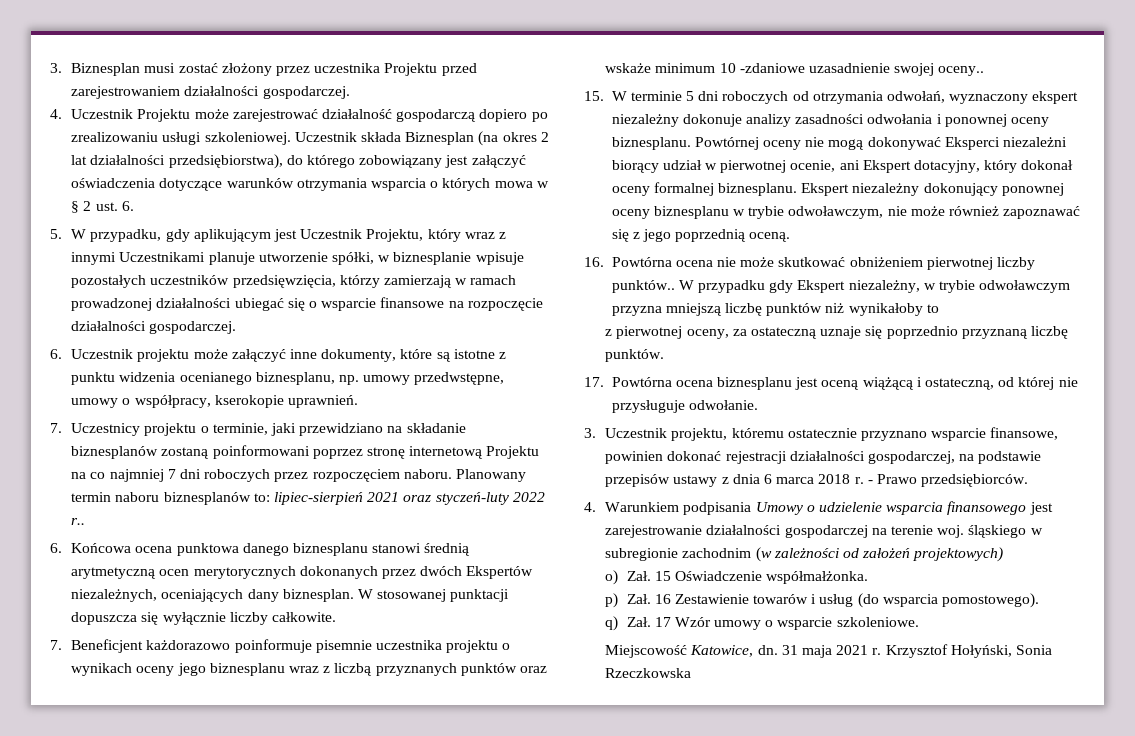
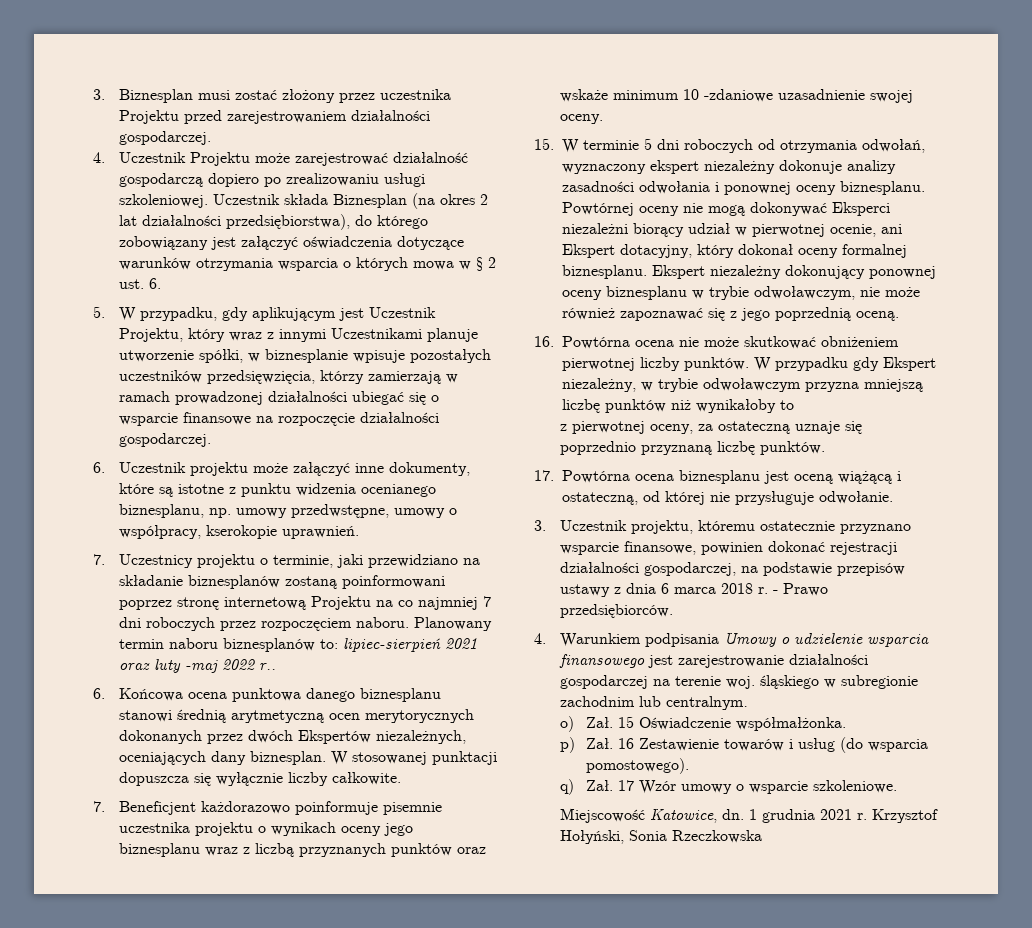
[435,492,509,505] styczeń-luty -> [153,659,218,673] luty -maj
[938,66,985,76] oceny.. -> [559,114,603,124] oceny.
[611,280,675,293] punktów.. -> [684,357,749,371] punktów.
[755,547,1004,562] (w zależności od założeń projektowych) -> [638,696,748,710] lub centralnym.
[781,645,832,658] 31 maja -> [748,809,815,823] 1 grudnia

